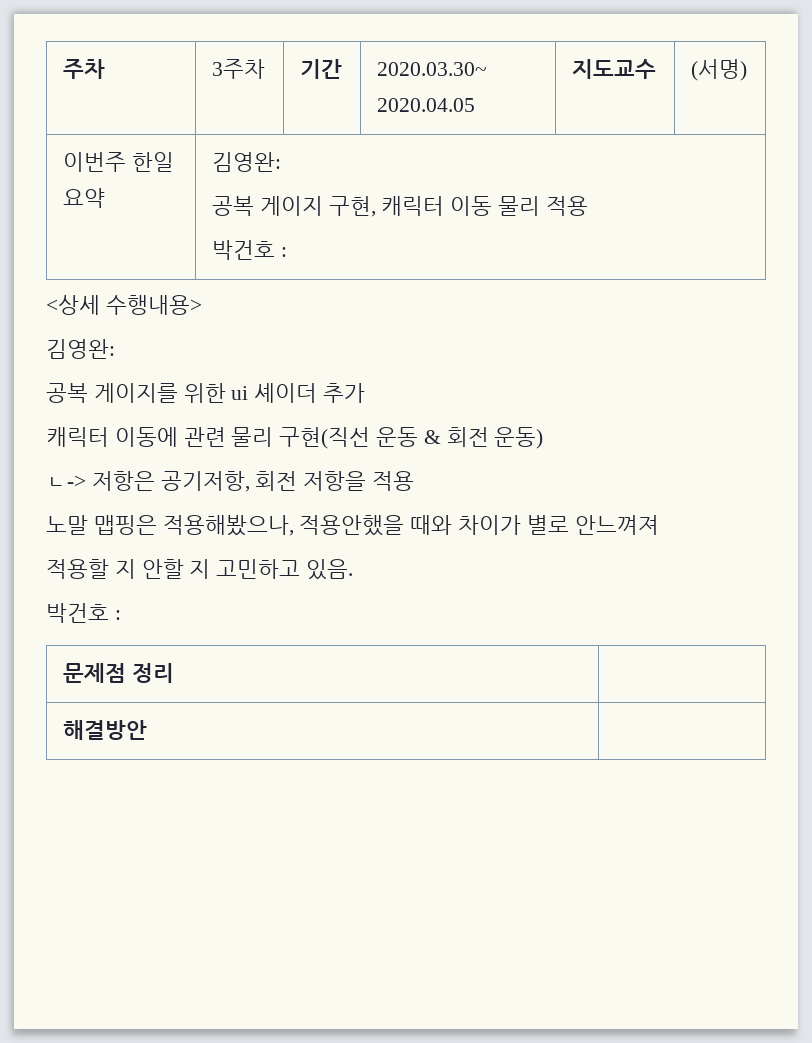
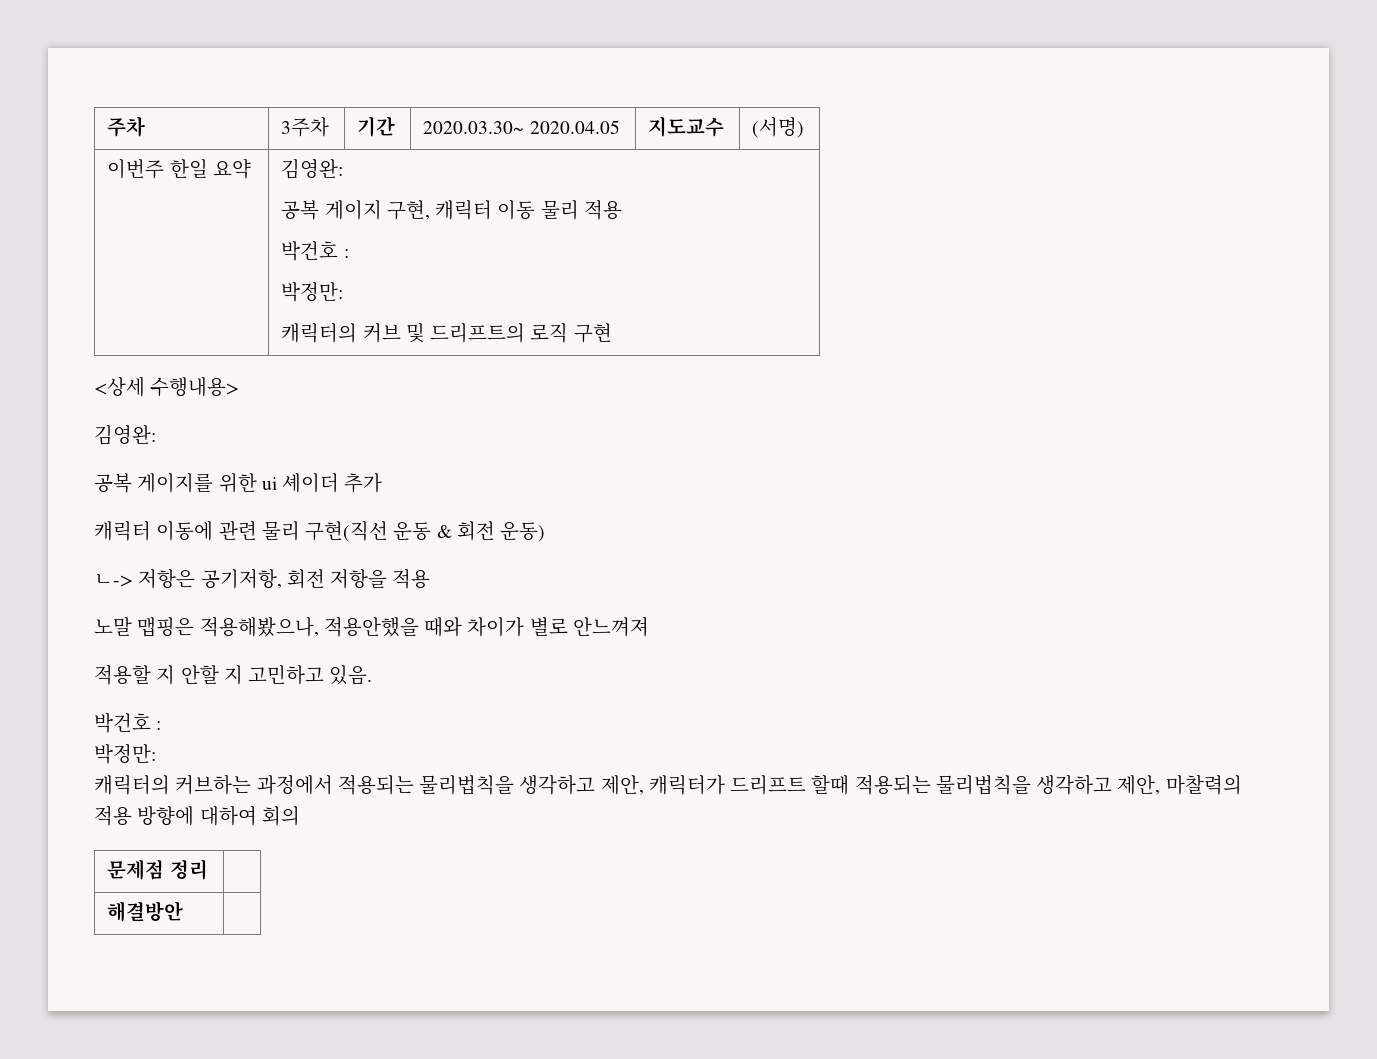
(287, 252) none -> [281,282,344,302] [281,323,612,343] // 박정만: // 캐릭터의 커브 및 드리프트의 로직 구현
(121, 615) none -> [94,744,156,764] [94,774,1242,795] [94,806,300,826] // 박정만: // 캐릭터의 커브하는 과정에서 적용되는 물리법칙을 생각하고 제안, 캐릭터가 드리프트 할때 적용되는 물리법칙을 생각하고 제안, 마찰력의 적용 방향에 대하여 회의

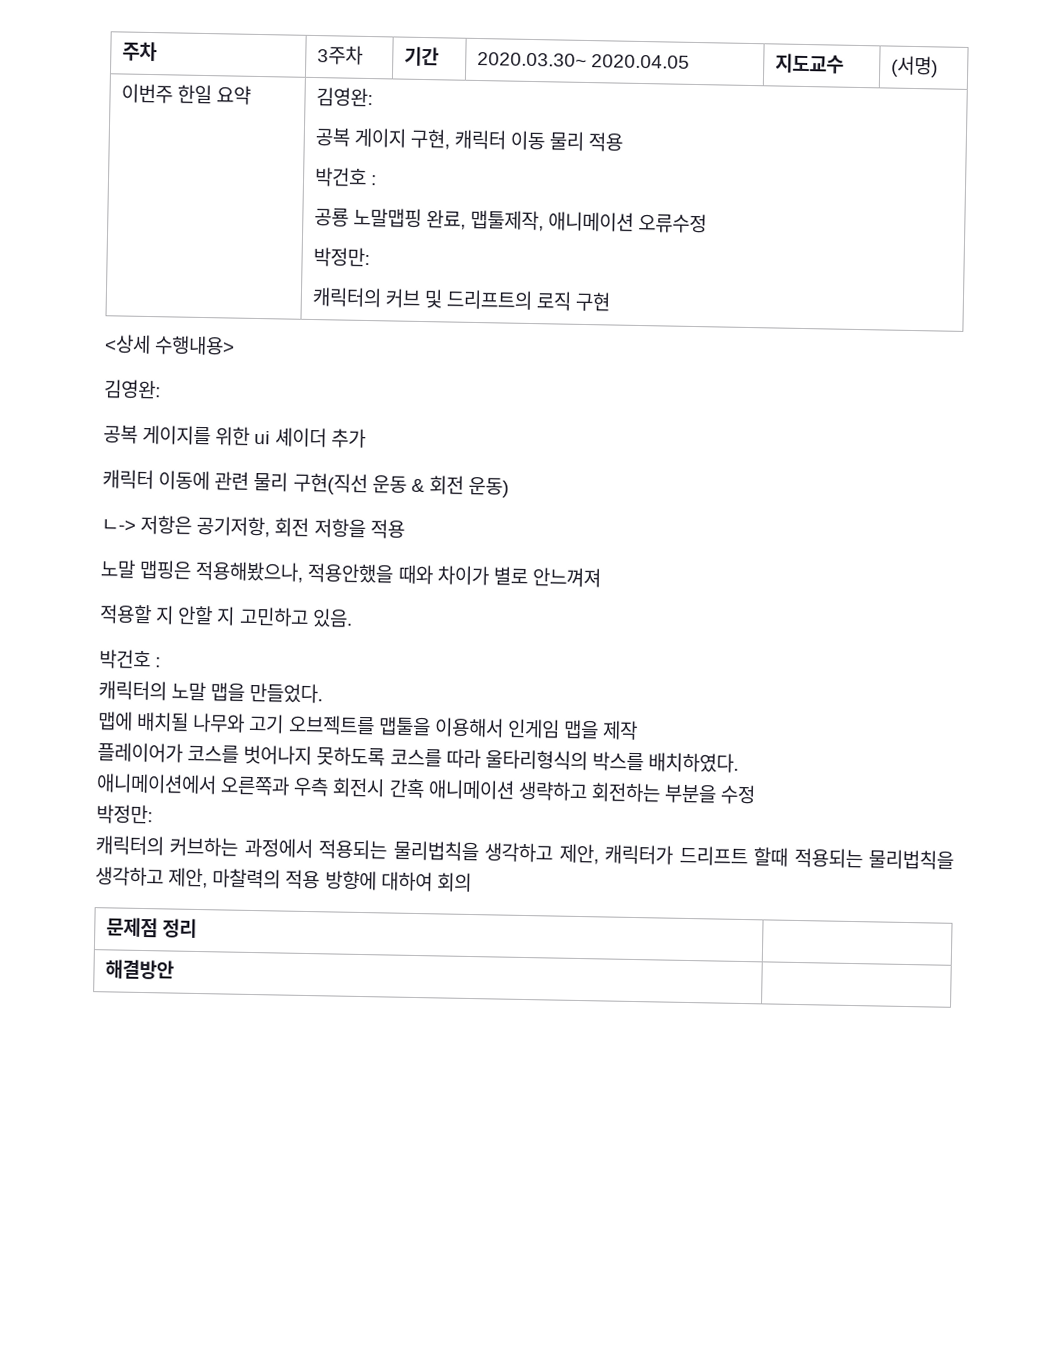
(349, 253) none -> [313,207,708,234] // 공룡 노말맵핑 완료, 맵툴제작, 애니메이션 오류수정
(162, 725) none -> [98,680,324,704] [97,711,639,741] [97,742,740,773] [96,773,757,805] // 캐릭터의 노말 맵을 만들었다. // 맵에 배치될 나무와 고기 오브젝트를 맵툴을 이용해서 인게임 맵을 제작 // 플레이어가 코스를 벗어나지 못하도록 코스를 따라 울타리형식의 박스를 배치하였다. // 애니메이션에서 오른쪽과 우측 회전시 간혹 애니메이션 생략하고 회전하는 부분을 수정

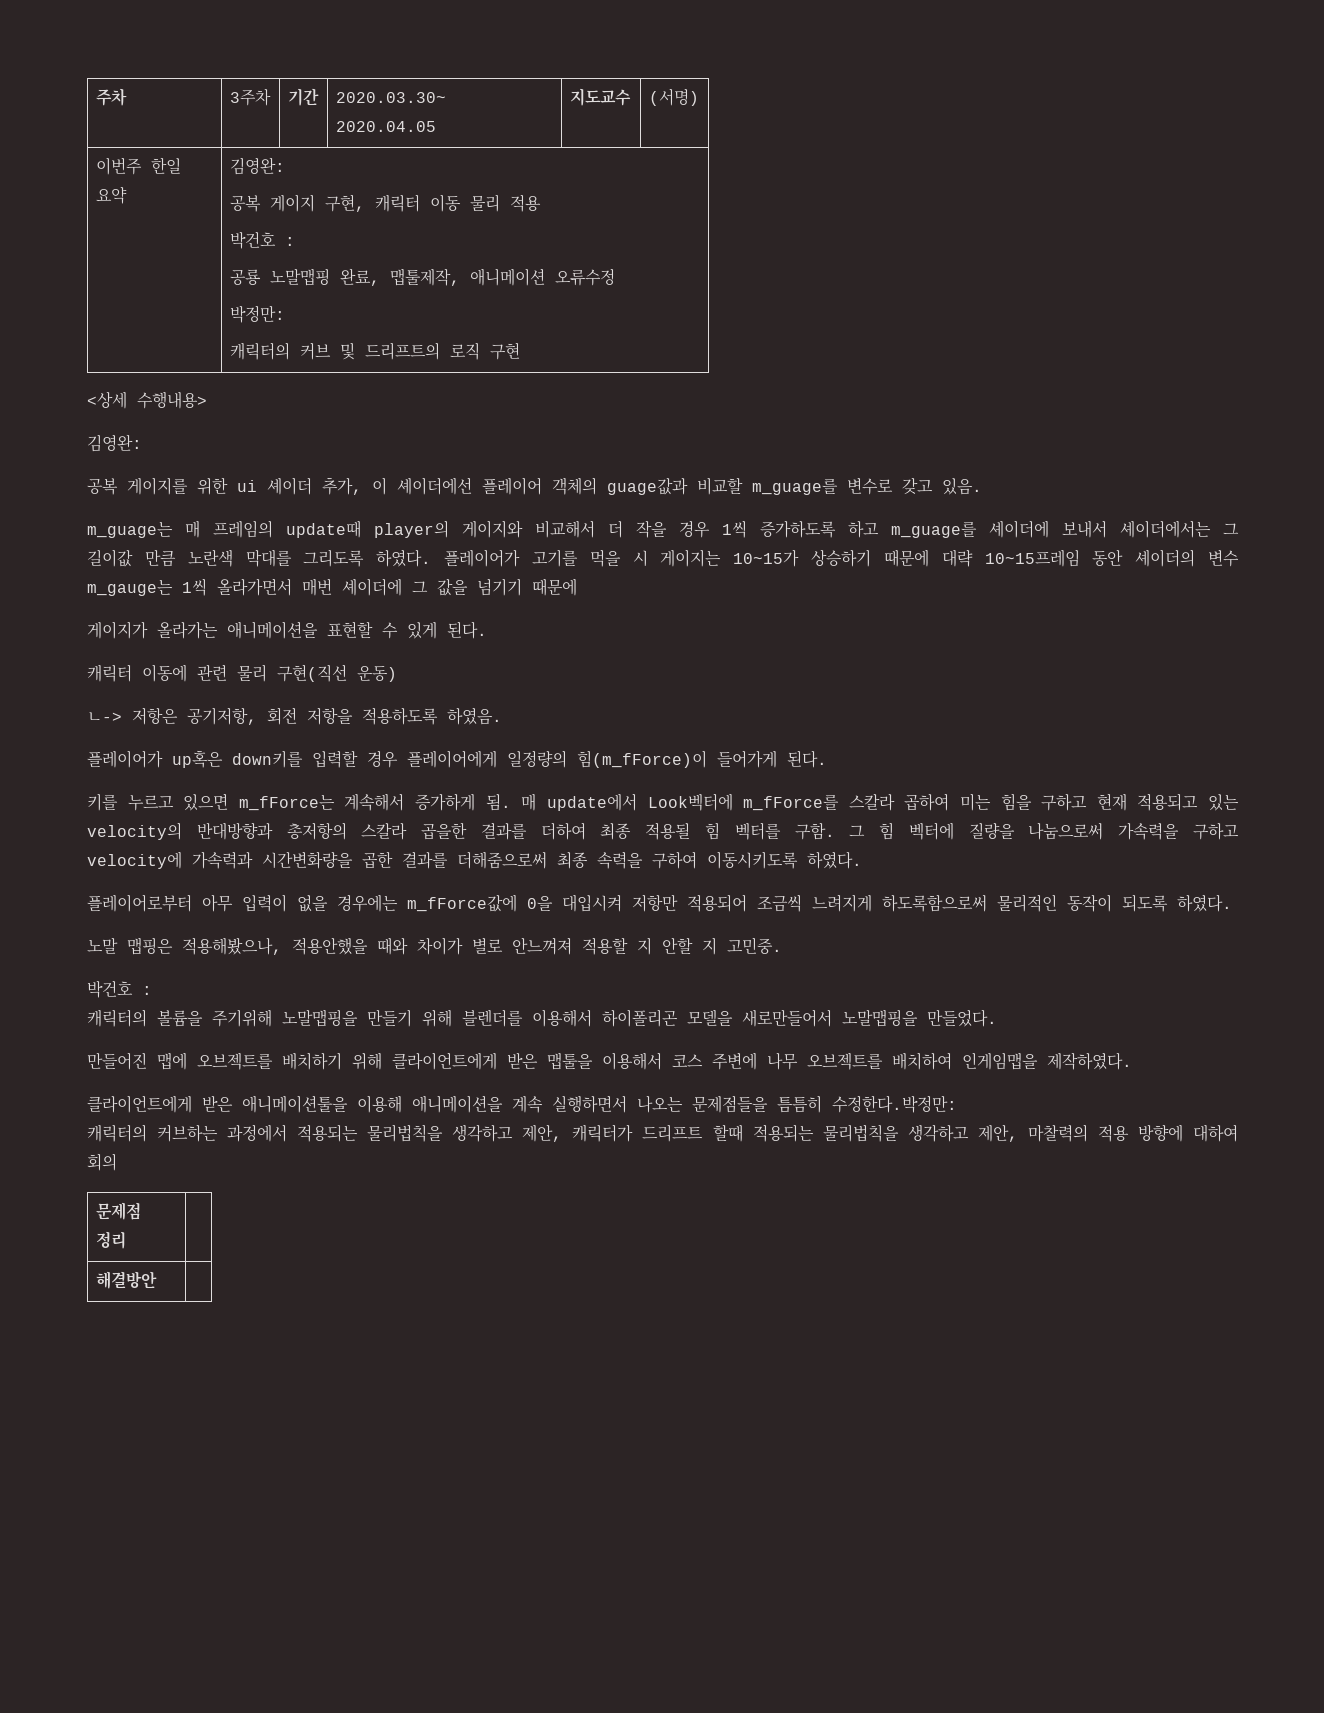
[330,428,366,448] 추가 -> [322,477,982,495] [87,520,1239,538] [87,549,1239,567] [87,578,577,596] [87,621,487,639] 추가, 이 셰이더에선 플레이어 객체의 guage값과 비교할 m_guage를 변수로 갖고 있음. // m_guage는 매 프레임의 update때 player의 게이지와 비교해서 더 작을 경우 1씩 증가하도록 하고 m_guage를 셰이더에 보내서 셰이더에서는 그 길이값 만큼 노란색 막대를 그리도록 하였다. 플레이어가 고기를 먹을 시 게이지는 10~15가 상승하기 때문에 대략 10~15프레임 동안 셰이더의 변수 m_gauge는 1씩 올라가면서 매번 셰이더에 그 값을 넘기기 때문에 // 게이지가 올라가는 애니메이션을 표현할 수 있게 된다.
[371,475,464,495] 운동 & 회전 -> (347, 673) none
[369,519,405,539] 적용 -> [362,707,502,725] [87,750,827,768] [87,793,1239,811] [87,822,1240,840] [87,851,862,869] [87,894,1232,912] 적용하도록 하였음. // 플레이어가 up혹은 down키를 입력할 경우 플레이어에게 일정량의 힘(m_fForce)이 들어가게 된다. // 키를 누르고 있으면 m_fForce는 계속해서 증가하게 됨. 매 update에서 Look벡터에 m_fForce를 스칼라 곱하여 미는 힘을 구하고 현재 적용되고 있는 velocity의 반대방향과 총저항의 스칼라 곱을한 결과를 더하여 최종 적용될 힘 벡터를 구함. 그 힘 벡터에 질량을 나눔으로써 가속력을 구하고 velocity에 가속력과 시간변화량을 곱한 결과를 더해줌으로써 최종 속력을 구하여 이동시키도록 하였다. // 플레이어로부터 아무 입력이 없을 경우에는 m_fForce값에 0을 대입시켜 저항만 적용되어 조금씩 느려지게 하도록함으로써 물리적인 동작이 되도록 하였다.
(601, 577) // -> (572, 946) none
[238,606,353,628] 고민하고 있음. -> [727,937,782,954] 고민중.
[171,681,324,704] [97,711,639,741] [97,742,740,773] [96,773,757,805] [96,804,153,825] 노말 맵을 만들었다. // 맵에 배치될 나무와 고기 오브젝트를 맵툴을 이용해서 인게임 맵을 제작 // 플레이어가 코스를 벗어나지 못하도록 코스를 따라 울타리형식의 박스를 배치하였다. // 애니메이션에서 오른쪽과 우측 회전시 간혹 애니메이션 생략하고 회전하는 부분을 수정 // 박정만: -> [157,1009,997,1027] [87,1052,1132,1070] [87,1095,957,1113] 볼륨을 주기위해 노말맵핑을 만들기 위해 블렌더를 이용해서 하이폴리곤 모델을 새로만들어서 노말맵핑을 만들었다. // 만들어진 맵에 오브젝트를 배치하기 위해 클라이언트에게 받은 맵툴을 이용해서 코스 주변에 나무 오브젝트를 배치하여 인게임맵을 제작하였다. // 클라이언트에게 받은 애니메이션툴을 이용해 애니메이션을 계속 실행하면서 나오는 문제점들을 틈틈히 수정한다.박정만:

